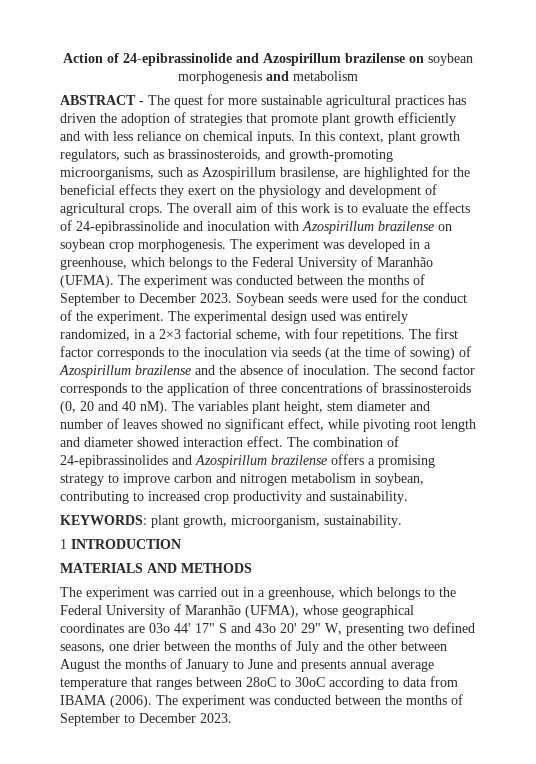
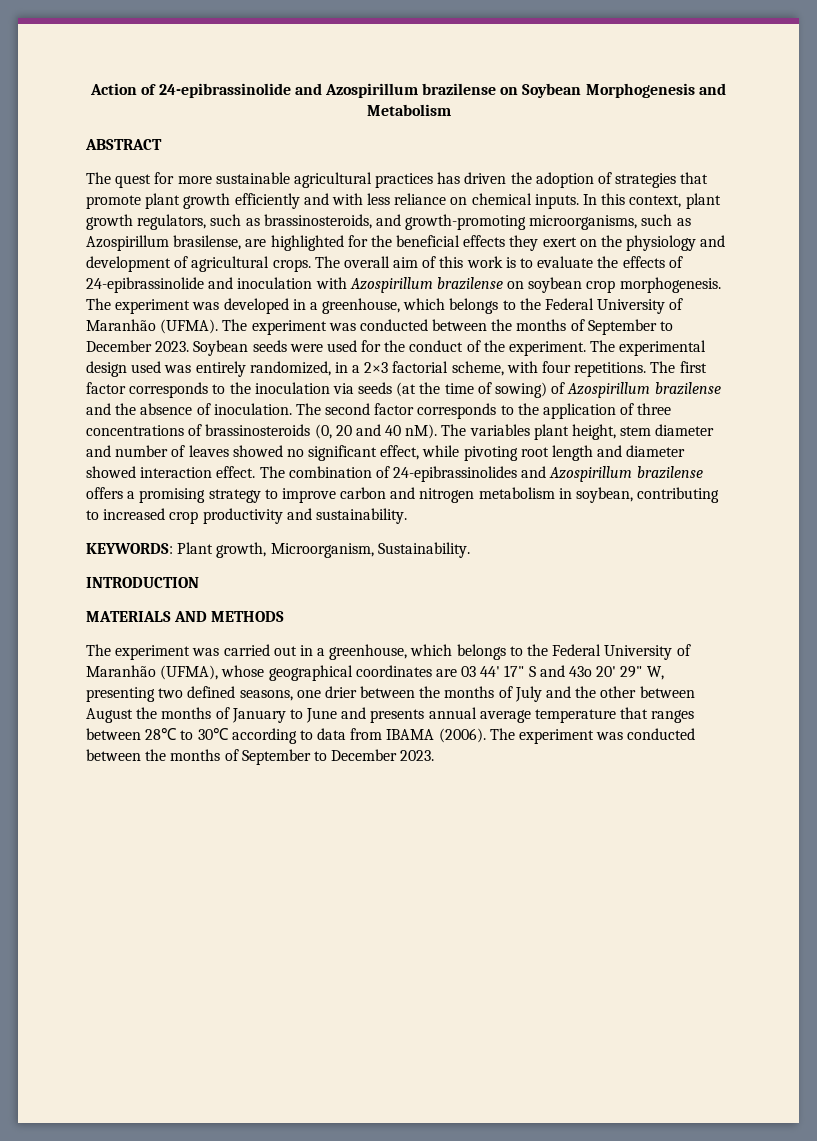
[428,53,473,66] [178,71,358,84] soybean morphogenesis and metabolism -> [522,83,726,98] [366,104,451,116] Soybean Morphogenesis and Metabolism
[139,101,144,105] - -> (162, 144) //
[151,515,402,528] [60,539,67,549] plant growth, microorganism, sustainability. // 1 -> [177,542,470,558] Plant growth, Microorganism, Sustainability. //
[149,623,170,633] 03o -> [461,666,477,677] 03
[246,677,325,687] 28oC to 30oC -> [145,728,229,740] 28℃ to 30℃

